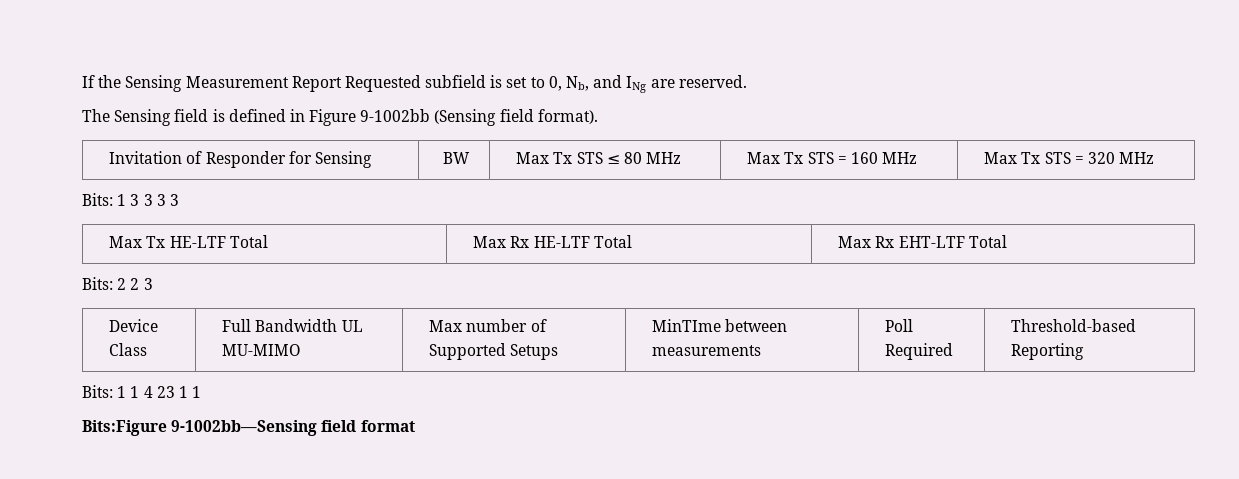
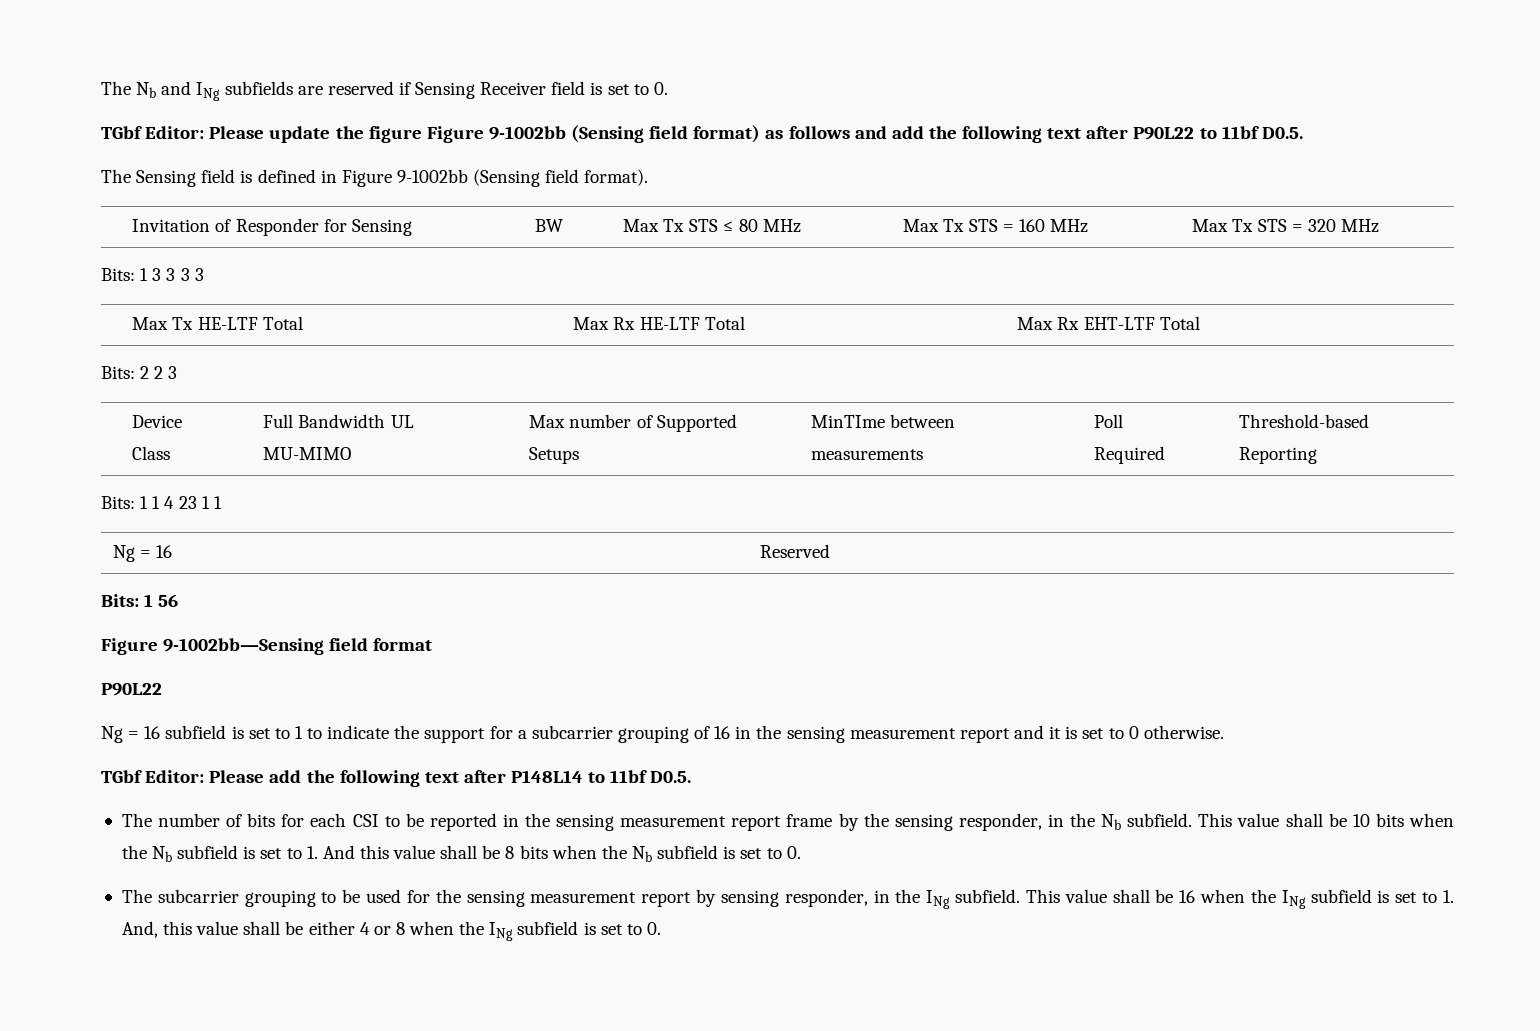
[82,75,747,93] If the Sensing Measurement Report Requested subfield is set to 0, Nb, and INg are reserved. -> [101,81,668,101] [101,125,1303,143] The Nb and INg subfields are reserved if Sensing Receiver field is set to 0. // TGbf Editor: Please update the figure Figure 9-1002bb (Sensing field format) as follows and add the following text after P90L22 to 11bf D0.5.
[82,420,415,436] // Bits:Figure 9-1002bb—Sensing field format -> [112,545,173,562] [759,544,830,558] [101,594,179,607] [101,638,433,655] [101,683,162,696] [101,725,1224,743] [101,770,692,787] [121,813,1454,831] [121,845,801,862] [121,889,1454,909] [121,921,661,941] // Ng = 16 | Reserved // Bits: 1 56 // Figure 9-1002bb—Sensing field format // P90L22 // Ng = 16 subfield is set to 1 to indicate the support for a subcarrier grouping of 16 in the sensing measurement report and it is set to 0 otherwise. // TGbf Editor: Please add the following text after P148L14 to 11bf D0.5. // The number of bits for each CSI to be reported in the sensing measurement report frame by the sensing responder, in the Nb subfield. This value shall be 10 bits when the Nb subfield is set to 1. And this value shall be 8 bits when the Nb subfield is set to 0. // The subcarrier grouping to be used for the sensing measurement report by sensing responder, in the INg subfield. This value shall be 16 when the INg subfield is set to 1. And, this value shall be either 4 or 8 when the INg subfield is set to 0.

